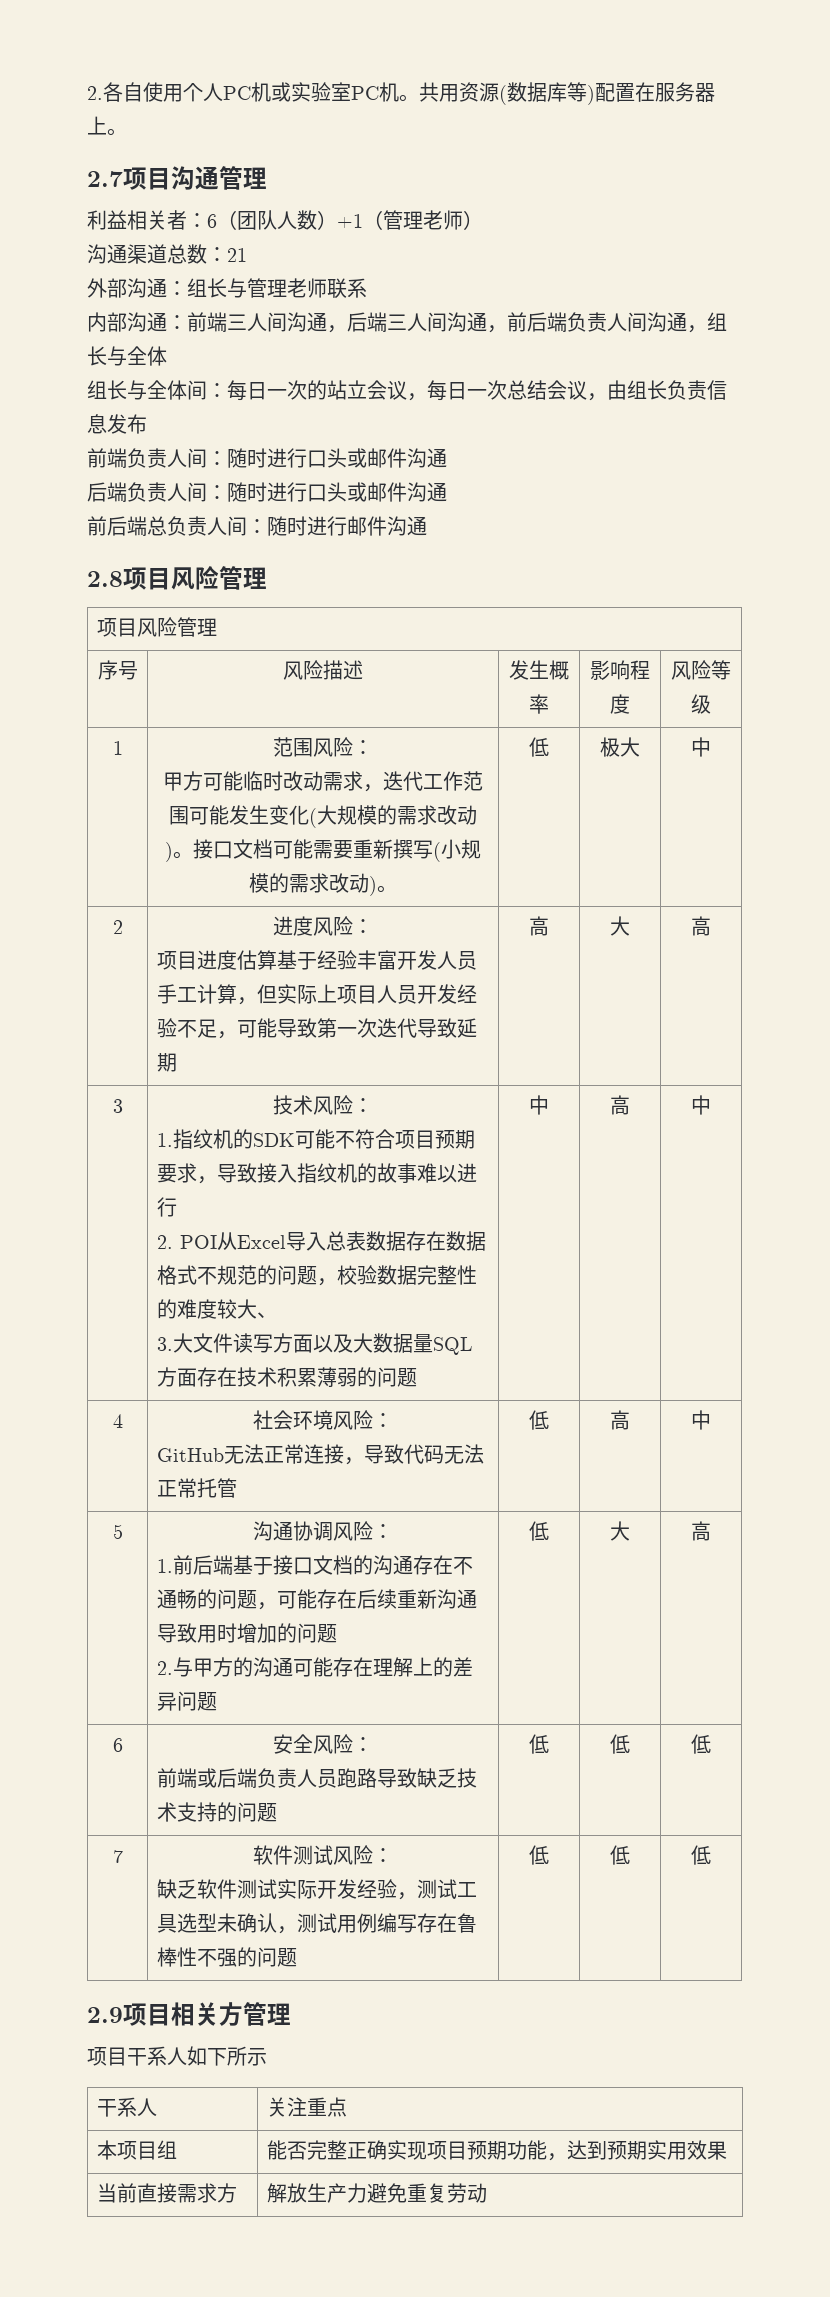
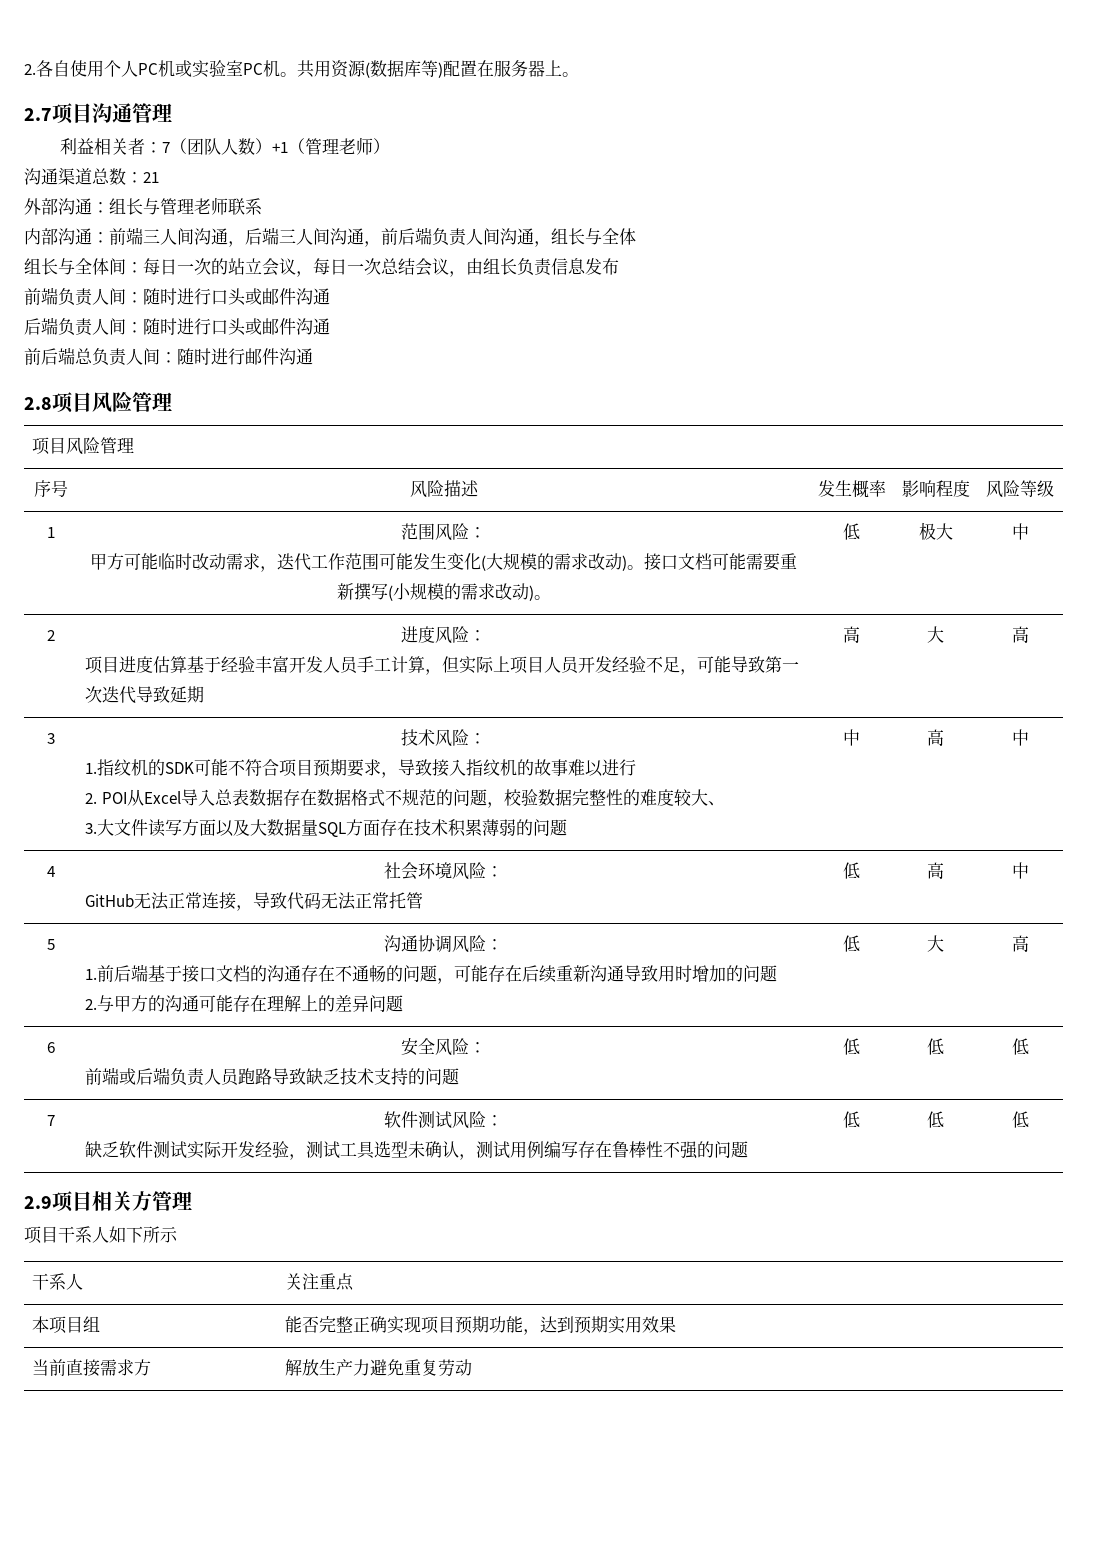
[207,214,217,228] 6 -> [162,142,171,153] 7

